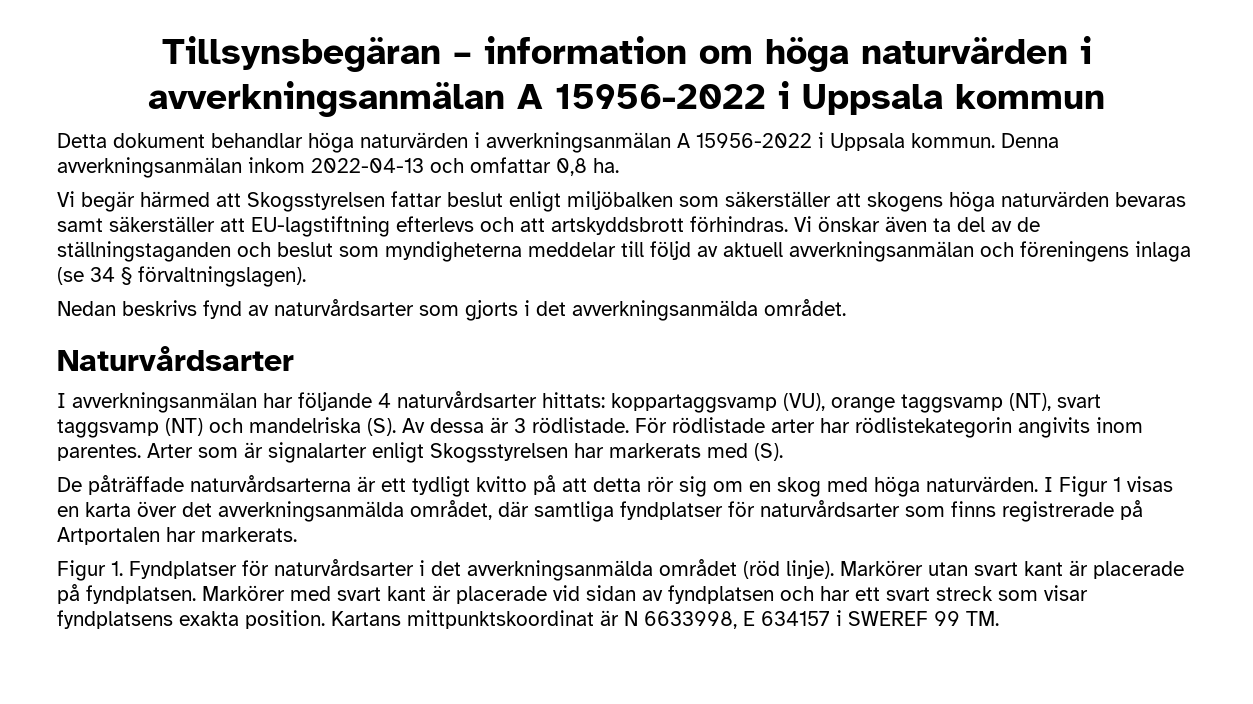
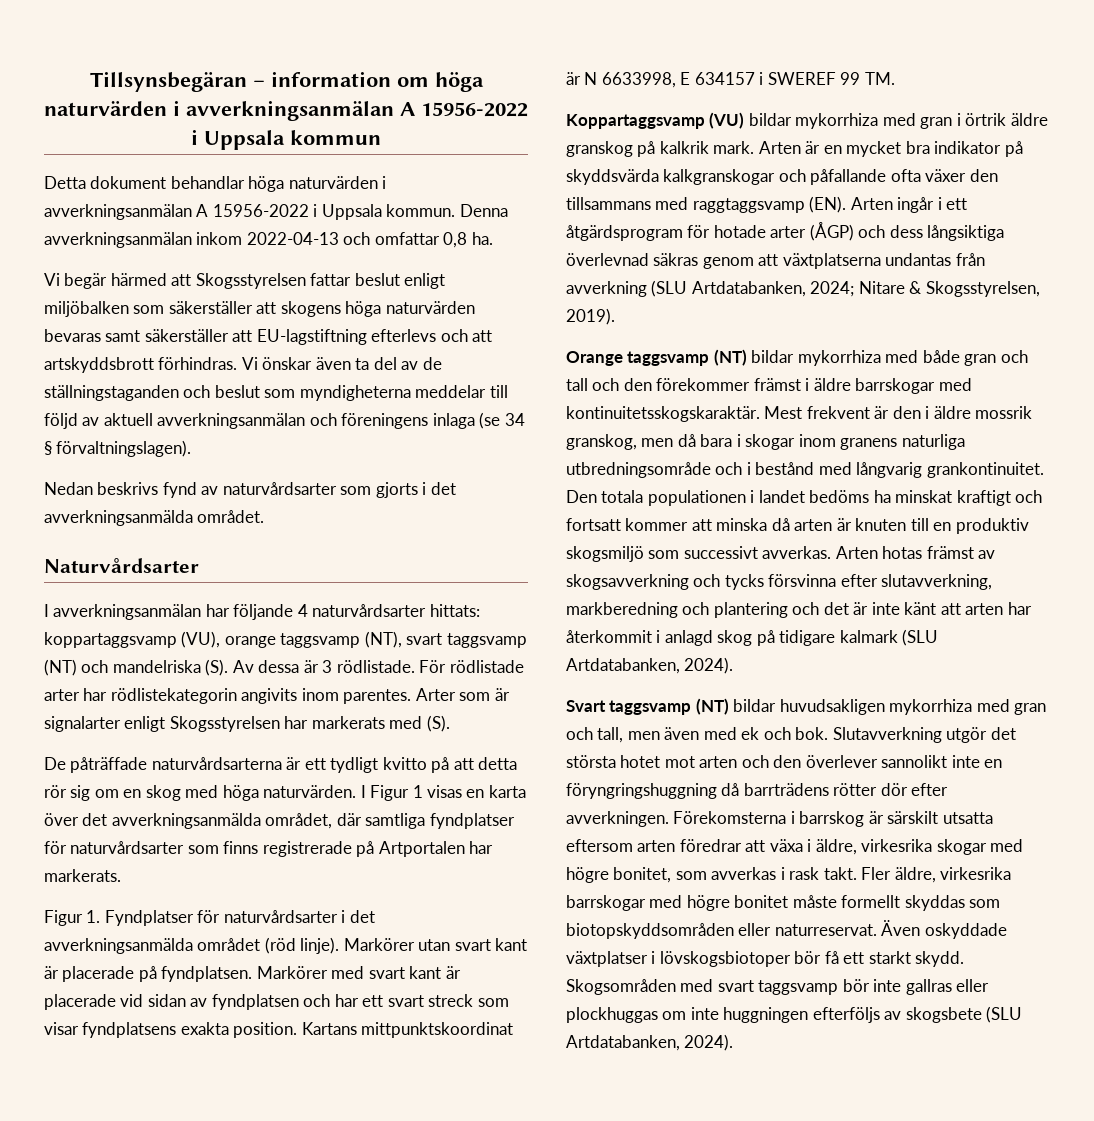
(999, 618) none -> [566,112,1048,129] [566,141,1023,157] [566,169,998,185] [566,196,968,213] [566,222,1005,241] [566,253,985,269] [566,280,1040,297] [566,308,615,325] [566,349,1028,366] [566,378,972,394] [566,406,1033,422] [566,434,965,450] [566,462,1044,478] [566,490,1043,506] [566,518,1029,534] [566,546,996,562] [566,574,993,590] [566,602,1032,618] [566,629,939,646] [566,657,734,674] [566,698,1047,715] [566,727,1016,743] [566,755,1003,768] [566,783,949,799] [566,811,993,827] [566,839,1024,855] [566,867,1012,883] [566,895,1001,911] [566,920,1007,939] [566,951,965,967] [566,979,990,995] [566,1006,1023,1023] [566,1034,734,1051] // Koppartaggsvamp (VU) bildar mykorrhiza med gran i örtrik äldre granskog på kalkrik mark. Arten är en mycket bra indikator på skyddsvärda kalkgranskogar och påfallande ofta växer den tillsammans med raggtaggsvamp (EN). Arten ingår i ett åtgärdsprogram för hotade arter (ÅGP) och dess långsiktiga överlevnad säkras genom att växtplatserna undantas från avverkning (SLU Artdatabanken, 2024; Nitare & Skogsstyrelsen, 2019). // Orange taggsvamp (NT) bildar mykorrhiza med både gran och tall och den förekommer främst i äldre barrskogar med kontinuitetsskogskaraktär. Mest frekvent är den i äldre mossrik granskog, men då bara i skogar inom granens naturliga utbredningsområde och i bestånd med långvarig grankontinuitet. Den totala populationen i landet bedöms ha minskat kraftigt och fortsatt kommer att minska då arten är knuten till en produktiv skogsmiljö som successivt avverkas. Arten hotas främst av skogsavverkning och tycks försvinna efter slutavverkning, markberedning och plantering och det är inte känt att arten har återkommit i anlagd skog på tidigare kalmark (SLU Artdatabanken, 2024). // Svart taggsvamp (NT) bildar huvudsakligen mykorrhiza med gran och tall, men även med ek och bok. Slutavverkning utgör det största hotet mot arten och den överlever sannolikt inte en föryngringshuggning då barrträdens rötter dör efter avverkningen. Förekomsterna i barrskog är särskilt utsatta eftersom arten föredrar att växa i äldre, virkesrika skogar med högre bonitet, som avverkas i rask takt. Fler äldre, virkesrika barrskogar med högre bonitet måste formellt skyddas som biotopskyddsområden eller naturreservat. Även oskyddade växtplatser i lövskogsbiotoper bör få ett starkt skydd. Skogsområden med svart taggsvamp bör inte gallras eller plockhuggas om inte huggningen efterföljs av skogsbete (SLU Artdatabanken, 2024).

